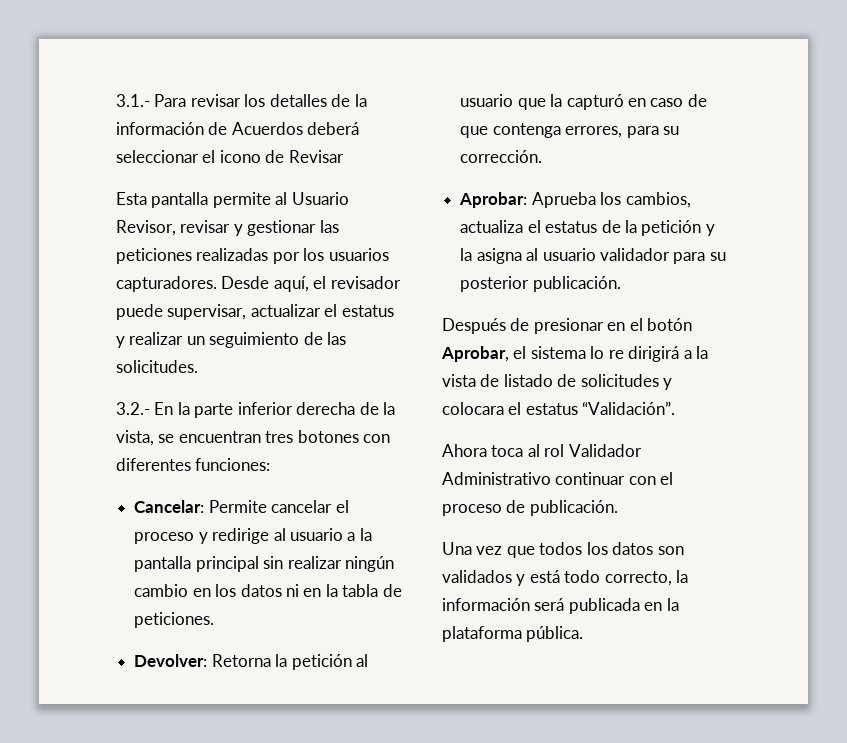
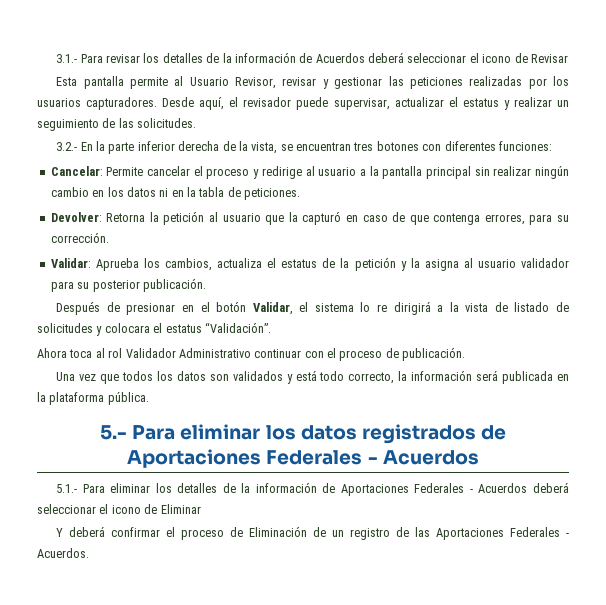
[459,192,528,208] Aprobar: -> [50,258,91,268] Validar:
[441,346,509,362] Aprobar, -> [252,302,293,315] Validar,
(584, 634) none -> [100,424,506,444] [127,449,479,468] [56,482,570,496] [37,504,201,514] [56,526,569,540] [37,548,89,558] // 5.- Para eliminar los datos registrados de Aportaciones Federales - Acuerdos // 5.1.- Para eliminar los detalles de la información de Aportaciones Federales - Acuerdos deberá seleccionar el icono de Eliminar // Y deberá confirmar el proceso de Eliminación de un registro de las Aportaciones Federales - Acuerdos.

